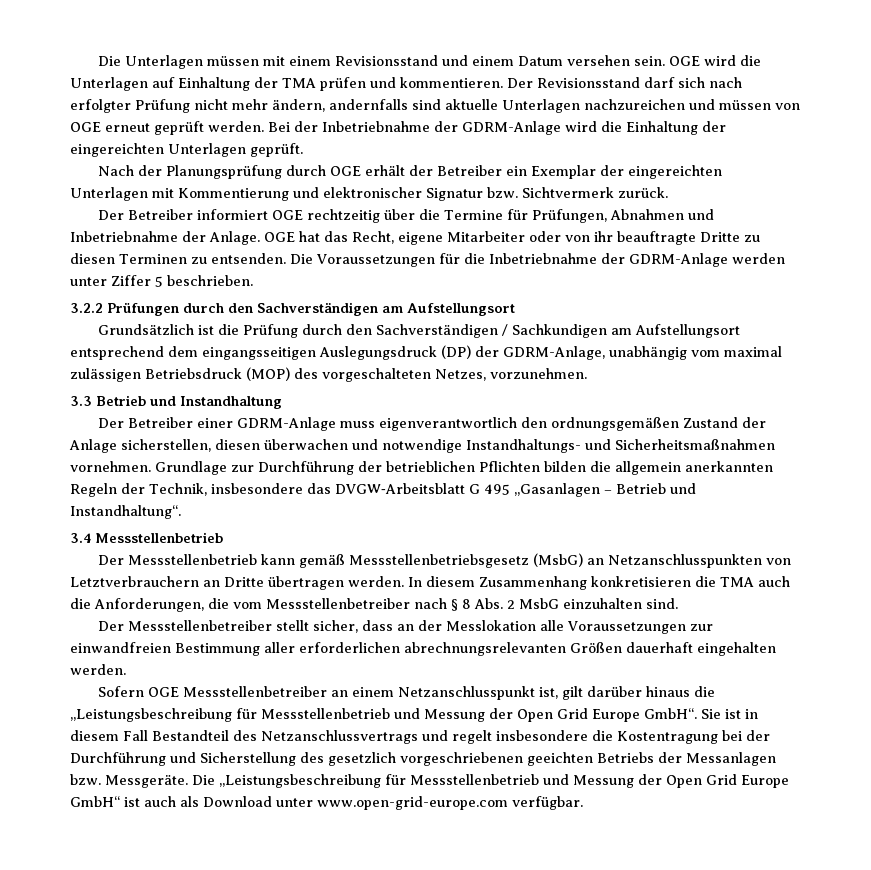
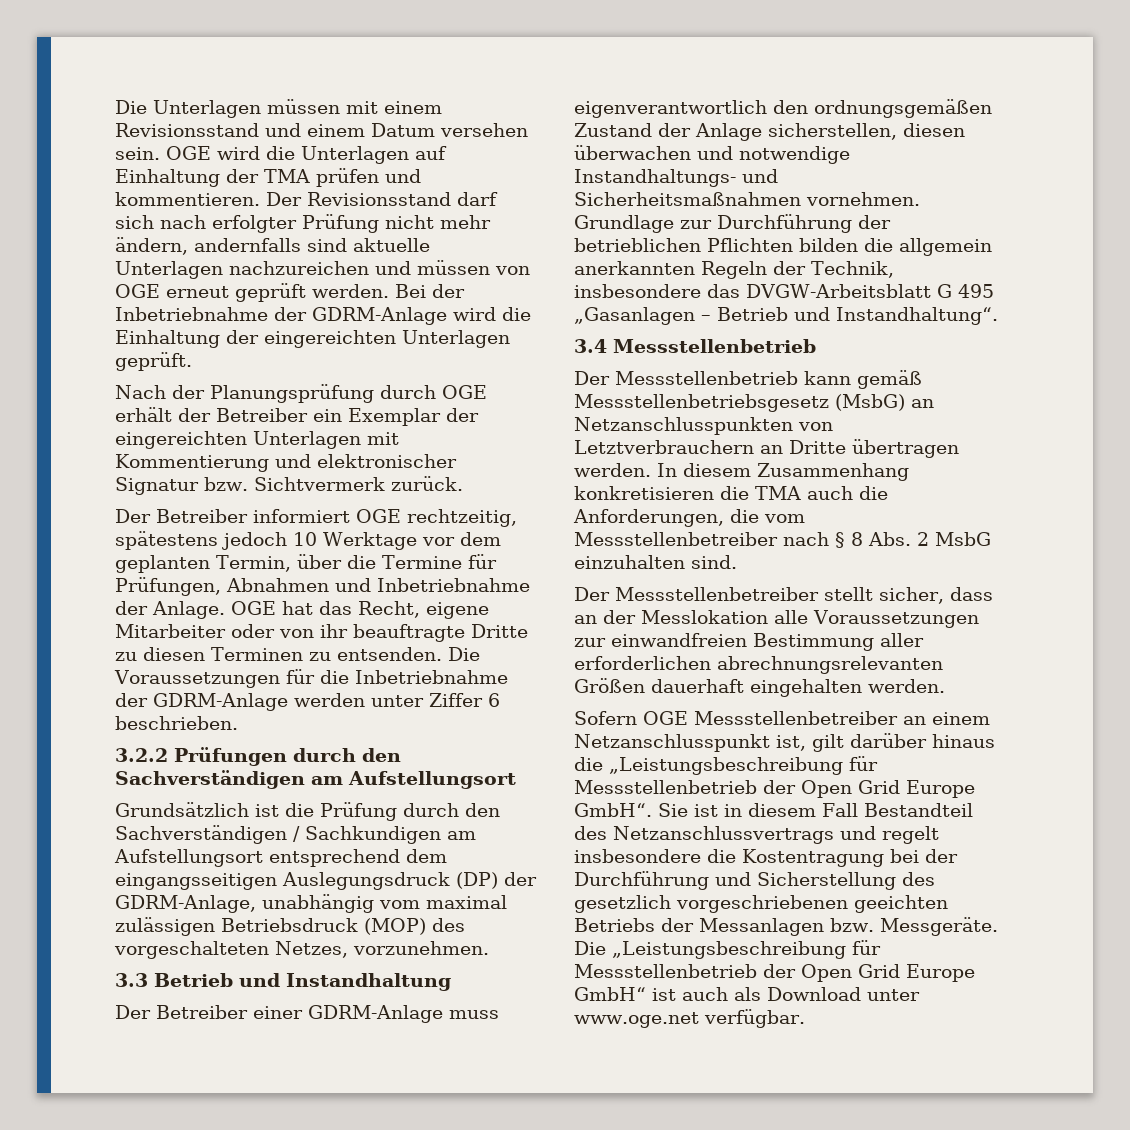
[307,209,381,223] rechtzeitig -> [407,509,517,527] [115,531,501,550] [115,555,291,573] rechtzeitig, spätestens jedoch 10 Werktage vor dem geplanten Termin,
[155,276,163,287] 5 -> [488,693,500,707] 6
[394,708,485,722] und Messung -> (757, 787) none
[543,774,634,788] und Messung -> (757, 971) none
[317,796,508,810] www.open-grid-europe.com -> [574,1012,699,1028] www.oge.net

